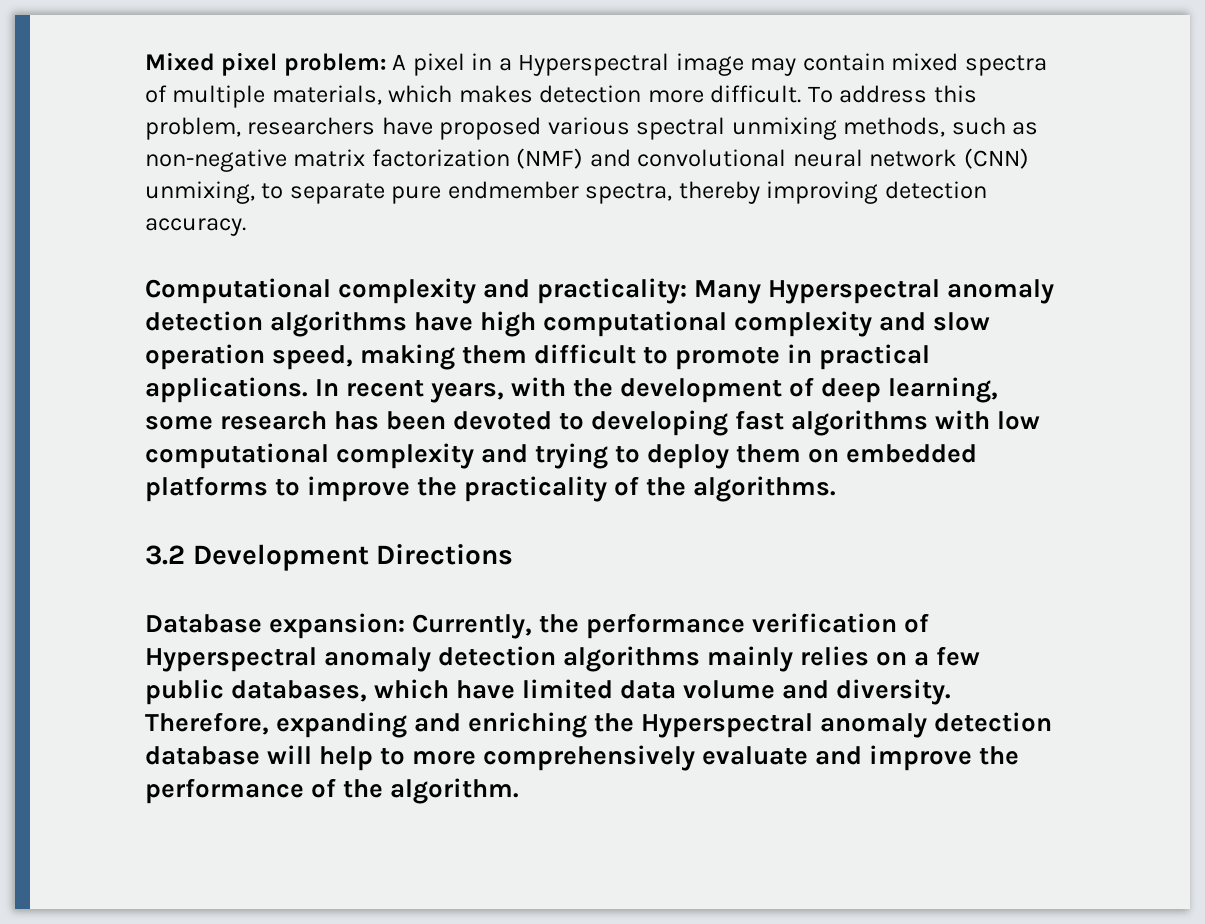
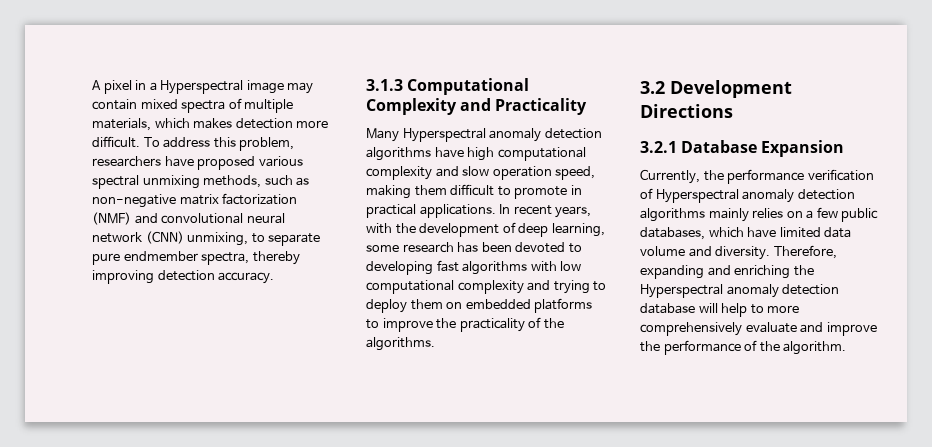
[145,52,386,76] Mixed pixel problem: -> (92, 85) none
[145,278,688,304] Computational complexity and practicality: -> [366,78,530,95] [366,98,588,115] 3.1.3 Computational Complexity and Practicality //
[145,613,406,639] Database expansion: -> [640,140,845,157] 3.2.1 Database Expansion //

